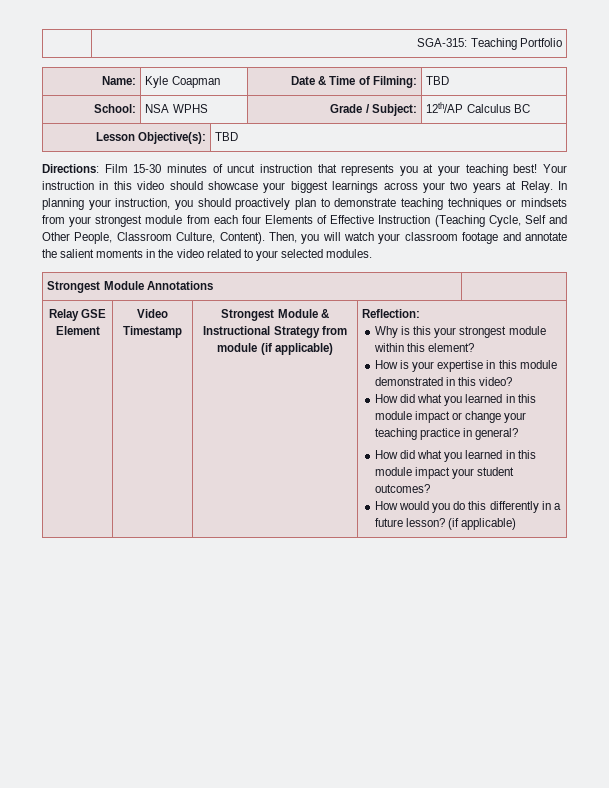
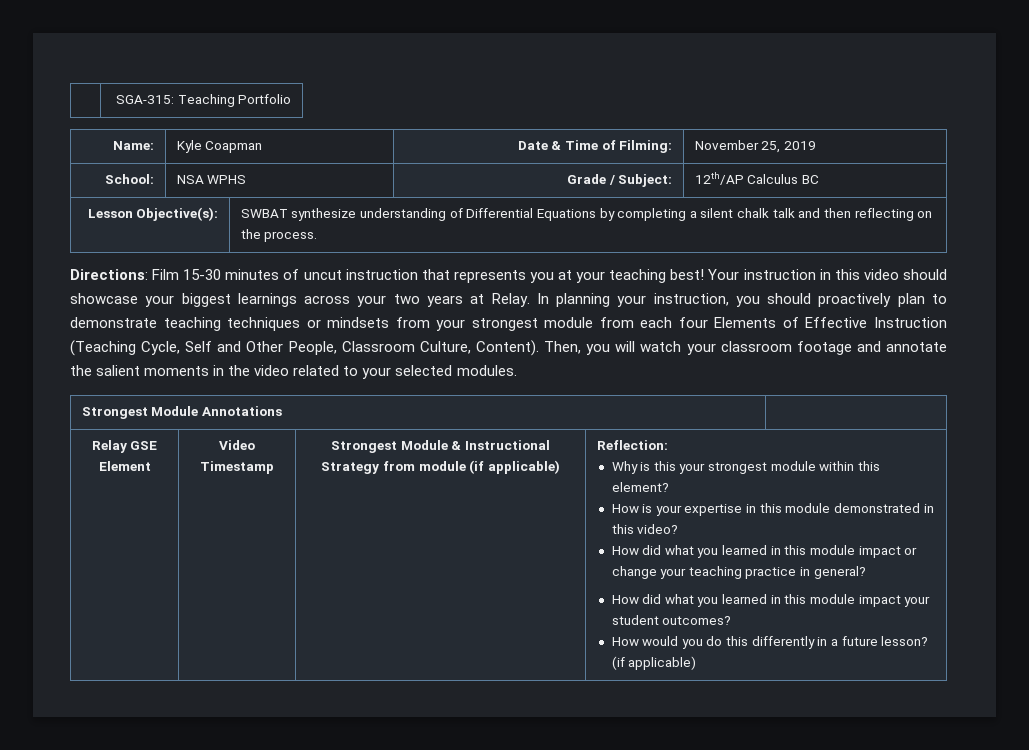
[426,76,450,85] TBD -> [694,140,816,153] November 25, 2019
[215,132,239,141] TBD -> [240,208,933,221] [240,229,318,242] SWBAT synthesize understanding of Differential Equations by completing a silent chalk talk and then reflecting on the process.

